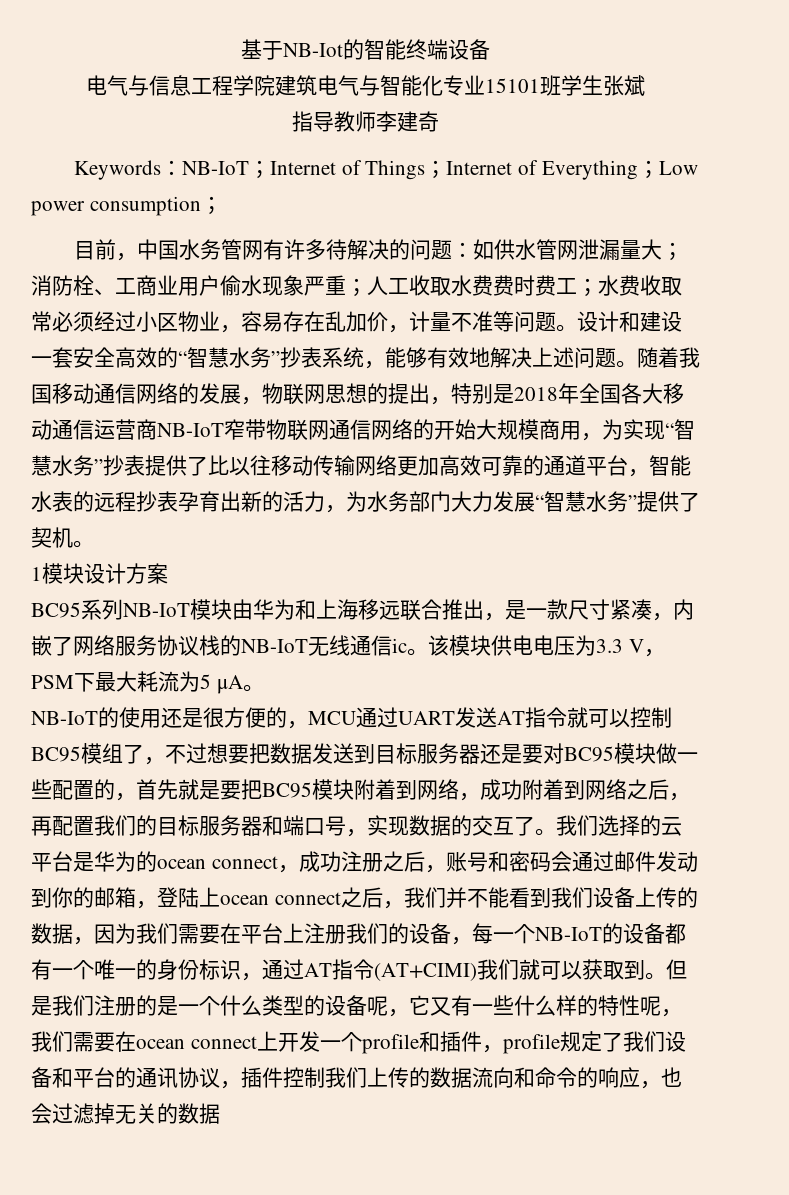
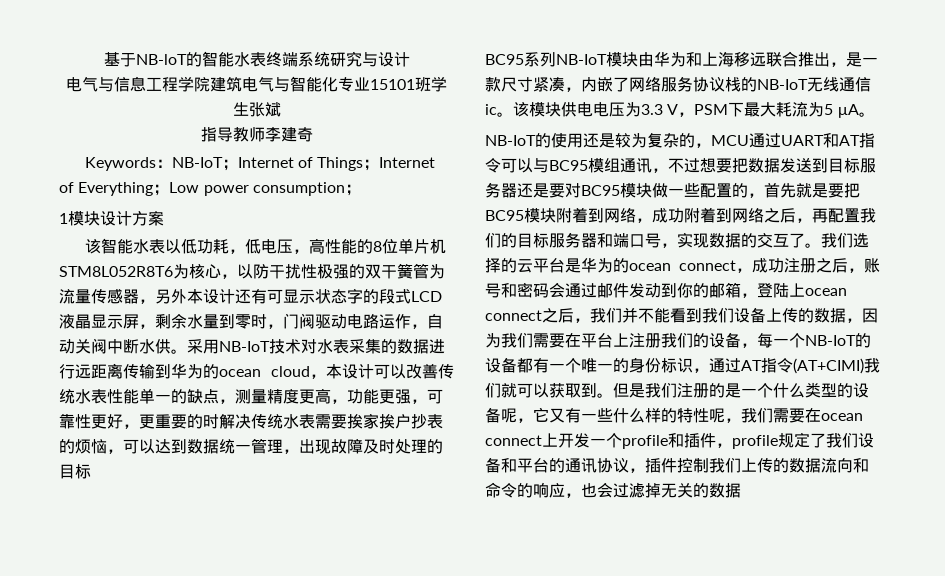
[283,39,490,60] NB-Iot的智能终端设备 -> [135,51,410,67] NB-loT的智能水表终端系统研究与设计
[73,239,683,261] [31,275,682,297] [31,311,682,333] [31,347,700,369] [31,383,684,405] [31,419,695,441] [31,455,691,477] [31,491,700,513] [31,527,94,548] [31,563,168,584] 目前，中国水务管网有许多待解决的问题：如供水管网泄漏量大；消防栓、工商业用户偷水现象严重；人工收取水费费时费工；水费收取常必须经过小区物业，容易存在乱加价，计量不准等问题。设计和建设一套安全高效的“智慧水务”抄表系统，能够有效地解决上述问题。随着我国移动通信网络的发展，物联网思想的提出，特别是2018年全国各大移动通信运营商NB-IoT窄带物联网通信网络的开始大规模商用，为实现“智慧水务”抄表提供了比以往移动传输网络更加高效可靠的通道平台，智能水表的远程抄表孕育出新的活力，为水务部门大力发展“智慧水务”提供了契机。 // 1模块设计方案 -> [59,211,164,226] [84,238,446,254] [59,263,445,279] [59,288,442,304] [59,313,443,329] [59,338,445,354] [59,363,454,379] [59,388,443,404] [59,413,443,429] [59,438,443,454] [59,464,91,479] 1模块设计方案 // 该智能水表以低功耗，低电压，高性能的8位单片机STM8L052R8T6为核心，以防干扰性极强的双干簧管为流量传感器，另外本设计还有可显示状态字的段式LCD液晶显示屏，剩余水量到零时，门阀驱动电路运作，自动关阀中断水供。采用NB-IoT技术对水表采集的数据进行远距离传输到华为的ocean cloud，本设计可以改善传统水表性能单一的缺点，测量精度更高，功能更强，可靠性更好，更重要的时解决传统水表需要挨家挨户抄表的烦恼，可以达到数据统一管理，出现故障及时处理的目标
[203,707,266,728] 很方便 -> [615,133,679,148] 较为复杂
[455,707,672,728] 发送AT指令就可以控制 -> [823,133,875,148] [485,158,549,173] 和AT指令可以与
[123,744,144,764] 了 -> [620,158,652,173] 通讯

